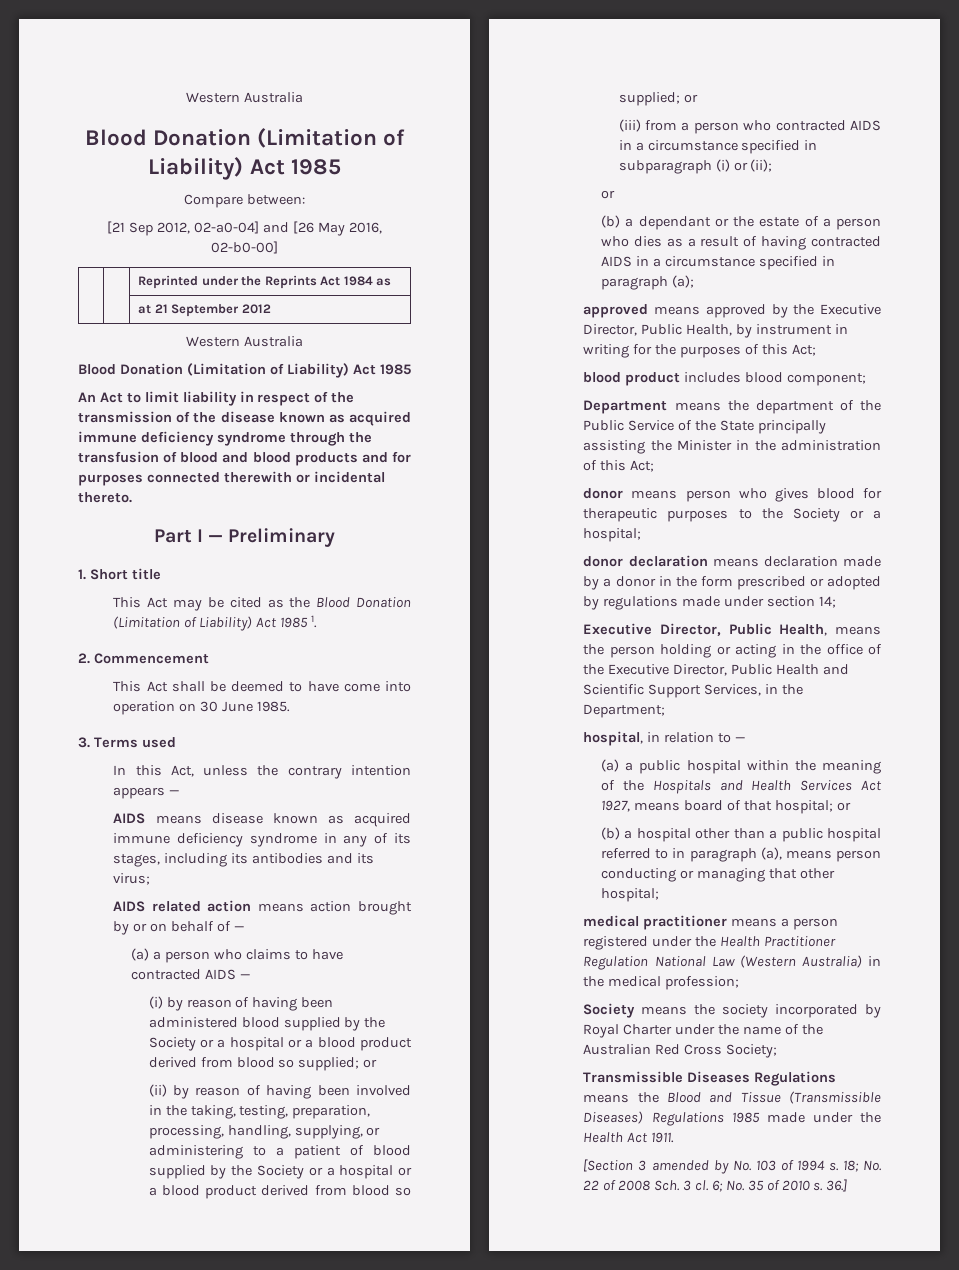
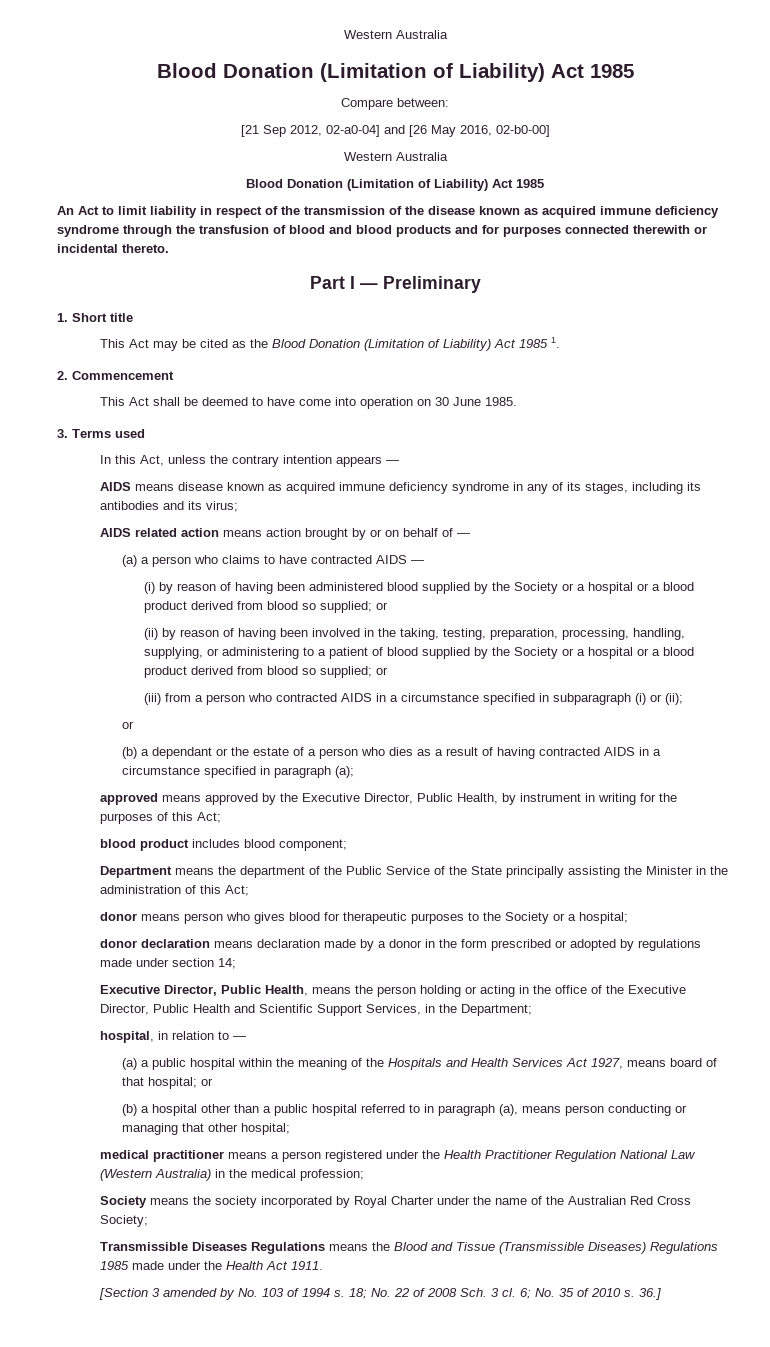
[138,275,392,289] [138,304,271,317] // | | Reprinted under the Reprints Act 1984 as // | | at 21 September 2012 -> (550, 131) none

